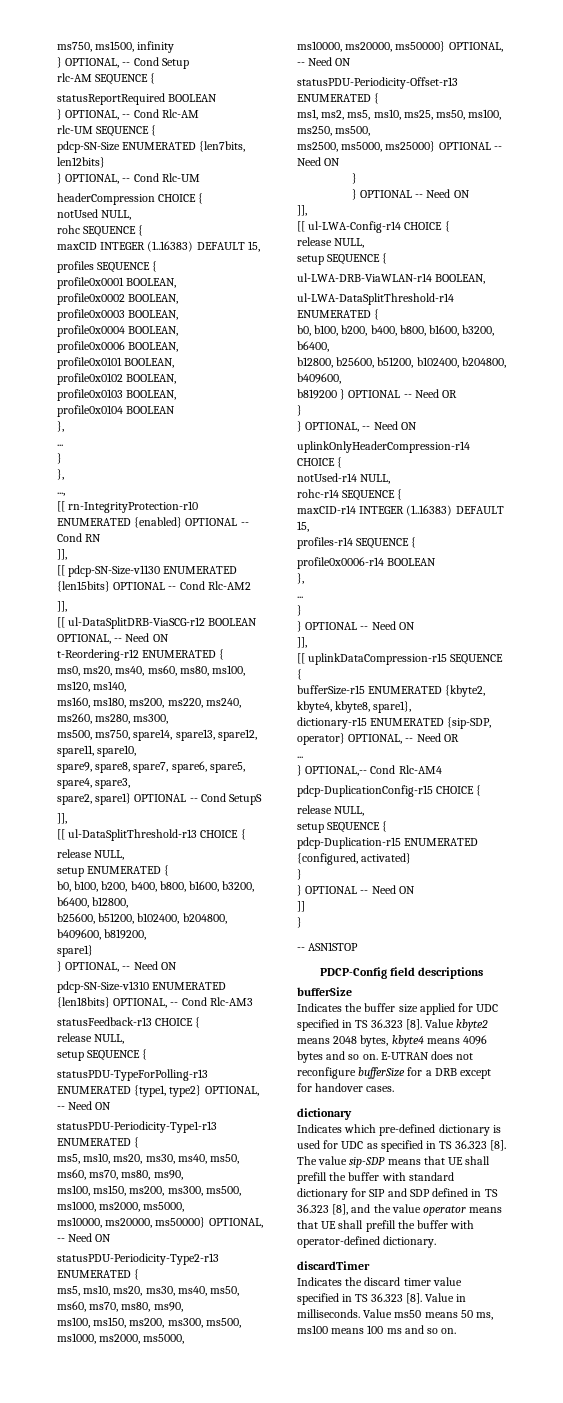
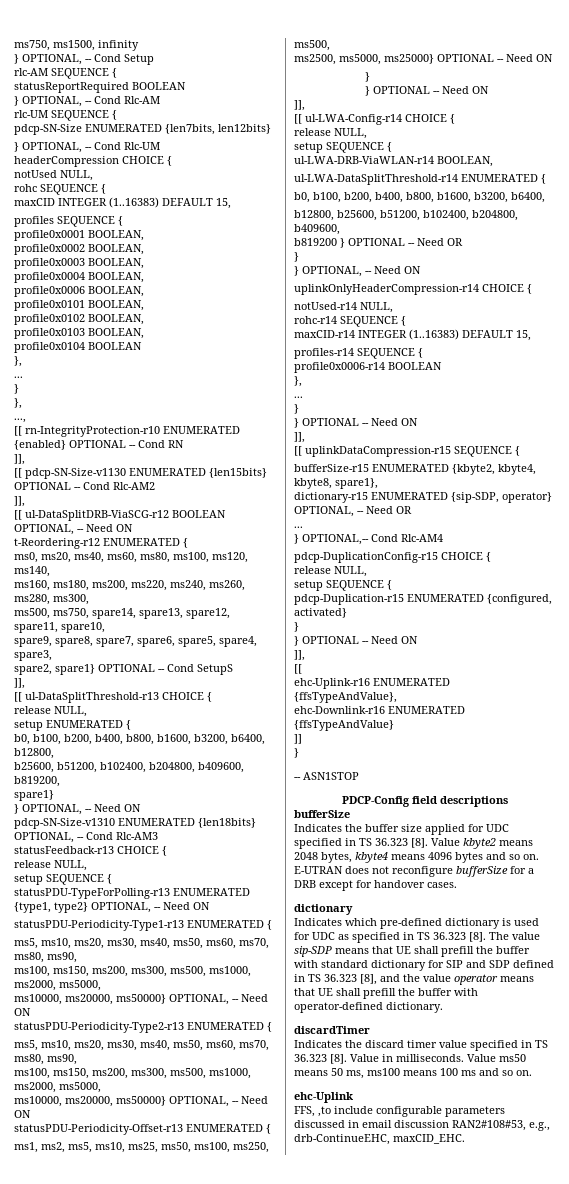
(415, 890) none -> [294,650,305,661] [294,664,302,674] [294,678,450,689] [294,692,397,703] [294,706,465,714] [294,720,394,731] // ]], // [[ // ehc-Uplink-r16 ENUMERATED {ffsTypeAndValue}, // ehc-Downlink-r16 ENUMERATED {ffsTypeAndValue}
(457, 1331) none -> [294,1092,353,1103] [294,1106,505,1117] [294,1120,550,1131] [294,1134,465,1145] // ehc-Uplink // FFS, ,to include configurable parameters discussed in email discussion RAN2#108#53, e.g., drb-ContinueEHC, maxCID_EHC.

